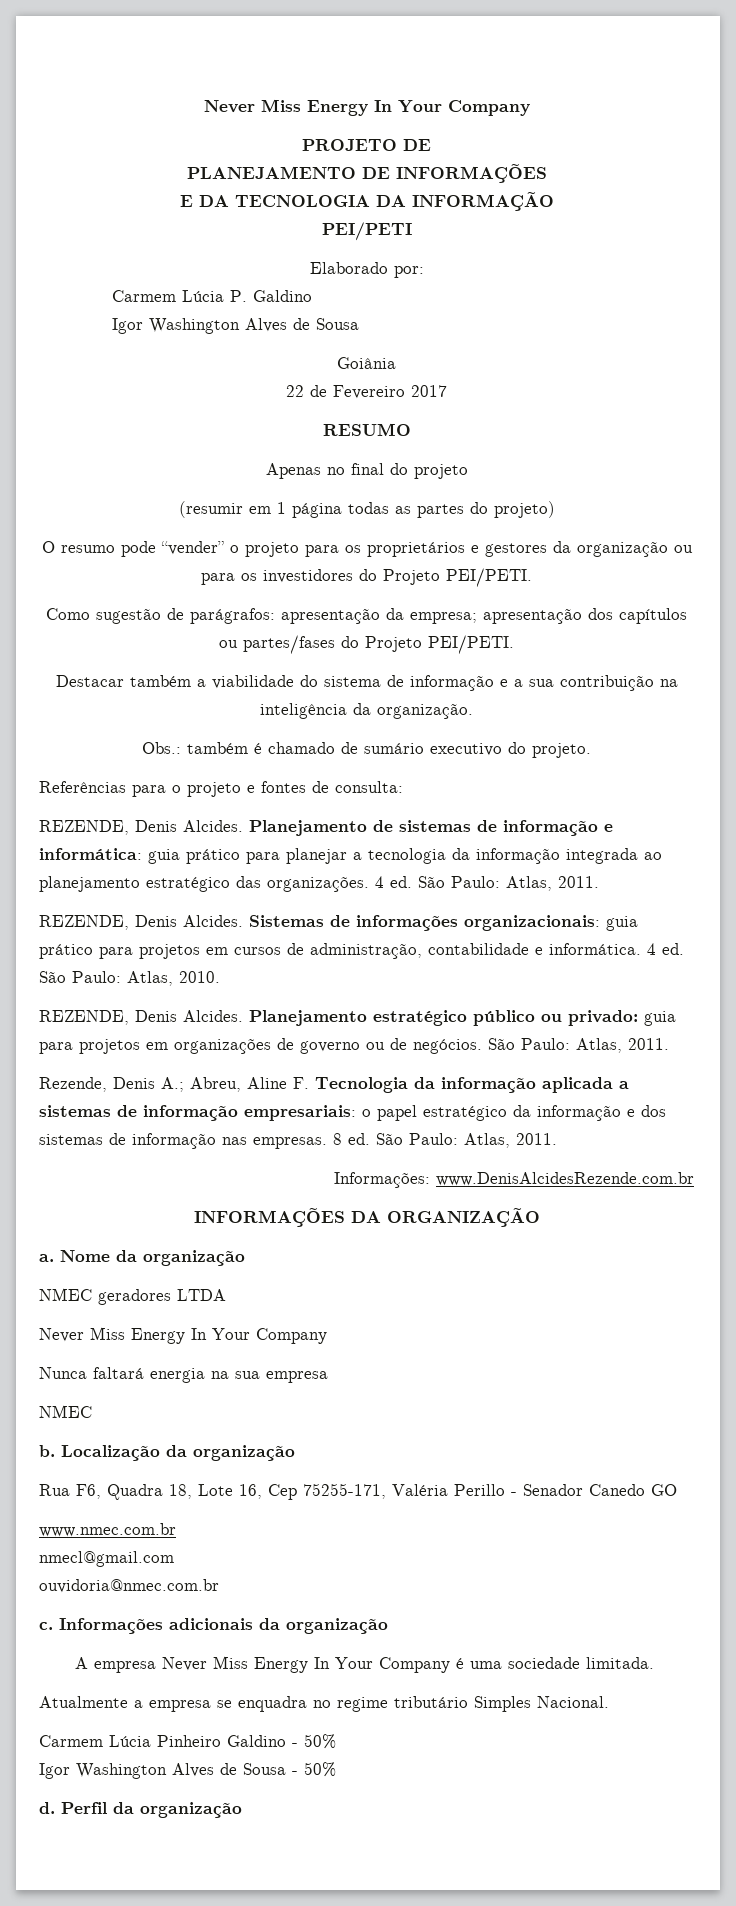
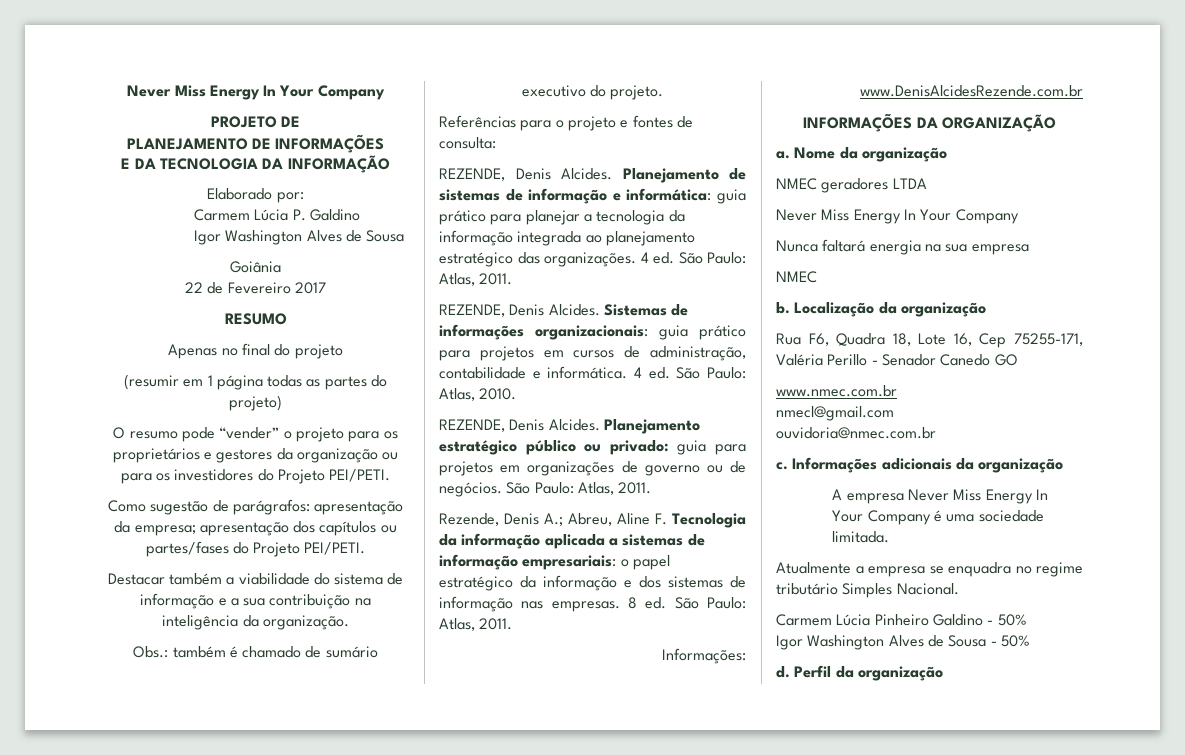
[321,222,412,241] // PEI/PETI -> (390, 164) none

